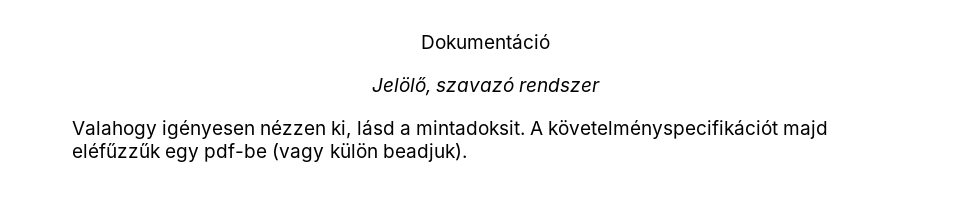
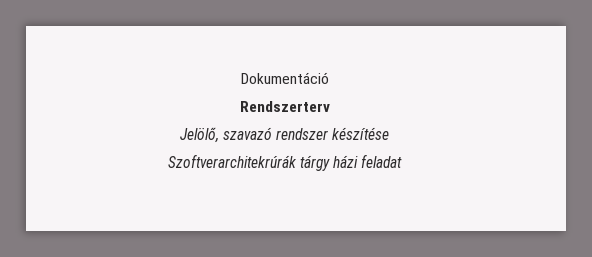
(550, 41) none -> [239,101,330,112] // Rendszerterv
[72,120,829,139] [72,143,467,162] // Valahogy igényesen nézzen ki, lásd a mintadoksit. A követelményspecifikációt majd eléfűzzűk egy pdf-be (vagy külön beadjuk). -> [332,127,390,140] [167,154,403,171] készítése // Szoftverarchitekrúrák tárgy házi feladat

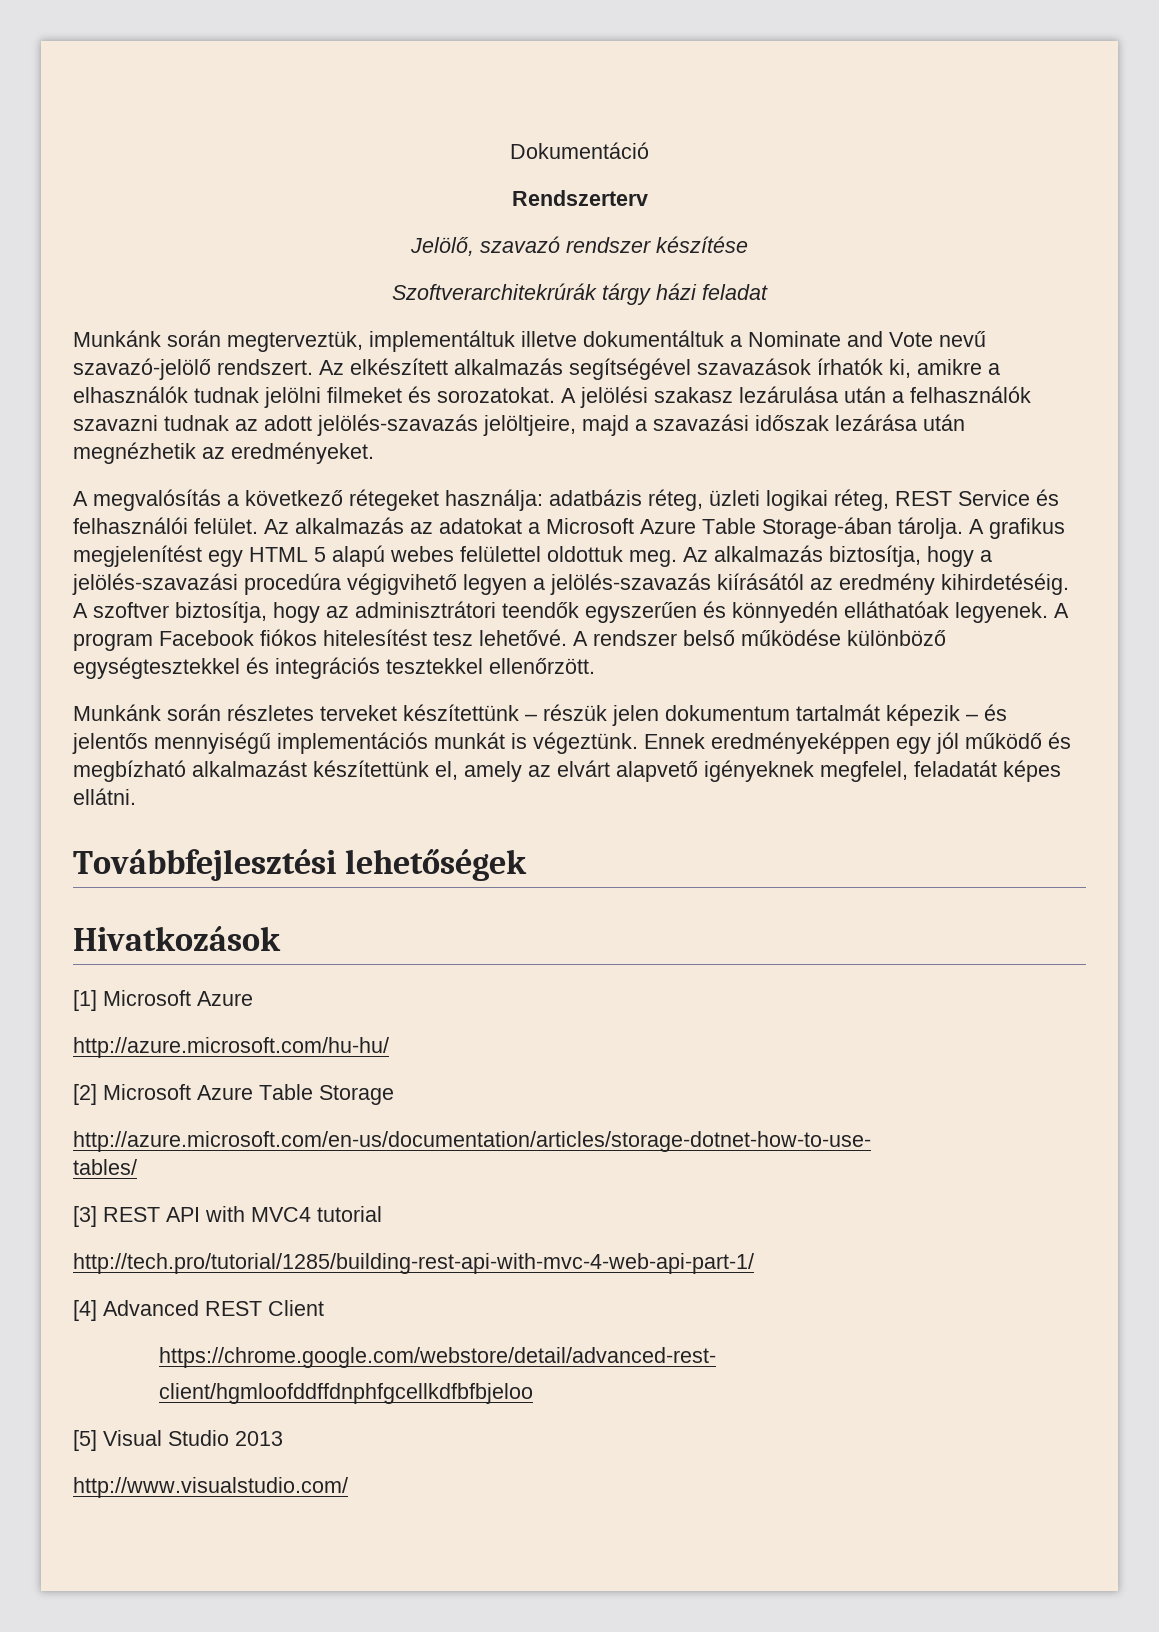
(403, 161) none -> [73,330,986,352] [73,358,1000,380] [73,386,1031,408] [73,414,965,436] [73,442,374,464] [73,489,1059,511] [73,517,1065,539] [73,545,992,567] [72,573,1069,595] [73,601,1069,623] [73,629,946,651] [73,657,595,679] [73,704,1007,726] [72,732,1071,754] [73,760,1061,782] [73,788,136,805] [73,849,528,881] [73,926,281,951] [73,990,253,1011] [73,1037,389,1058] [73,1084,394,1105] [73,1131,871,1152] [73,1159,137,1175] [73,1206,382,1227] [73,1253,754,1274] [73,1300,324,1321] [158,1347,716,1368] [158,1383,533,1404] [73,1430,283,1451] [73,1477,348,1498] // Munkánk során megterveztük, implementáltuk illetve dokumentáltuk a Nominate and Vote nevű szavazó-jelölő rendszert. Az elkészített alkalmazás segítségével szavazások írhatók ki, amikre a elhasználók tudnak jelölni filmeket és sorozatokat. A jelölési szakasz lezárulása után a felhasználók szavazni tudnak az adott jelölés-szavazás jelöltjeire, majd a szavazási időszak lezárása után megnézhetik az eredményeket. // A megvalósítás a következő rétegeket használja: adatbázis réteg, üzleti logikai réteg, REST Service és felhasználói felület. Az alkalmazás az adatokat a Microsoft Azure Table Storage-ában tárolja. A grafikus megjelenítést egy HTML 5 alapú webes felülettel oldottuk meg. Az alkalmazás biztosítja, hogy a jelölés-szavazási procedúra végigvihető legyen a jelölés-szavazás kiírásától az eredmény kihirdetéséig. A szoftver biztosítja, hogy az adminisztrátori teendők egyszerűen és könnyedén elláthatóak legyenek. A program Facebook fiókos hitelesítést tesz lehetővé. A rendszer belső működése különböző egységtesztekkel és integrációs tesztekkel ellenőrzött. // Munkánk során részletes terveket készítettünk – részük jelen dokumentum tartalmát képezik – és jelentős mennyiségű implementációs munkát is végeztünk. Ennek eredményeképpen egy jól működő és megbízható alkalmazást készítettünk el, amely az elvárt alapvető igényeknek megfelel, feladatát képes ellátni. // Továbbfejlesztési lehetőségek // Hivatkozások // [1] Microsoft Azure // http://azure.microsoft.com/hu-hu/ // [2] Microsoft Azure Table Storage // http://azure.microsoft.com/en-us/documentation/articles/storage-dotnet-how-to-use- // tables/ // [3] REST API with MVC4 tutorial // http://tech.pro/tutorial/1285/building-rest-api-with-mvc-4-web-api-part-1/ // [4] Advanced REST Client // https://chrome.google.com/webstore/detail/advanced-rest- // client/hgmloofddffdnphfgcellkdfbfbjeloo // [5] Visual Studio 2013 // http://www.visualstudio.com/

